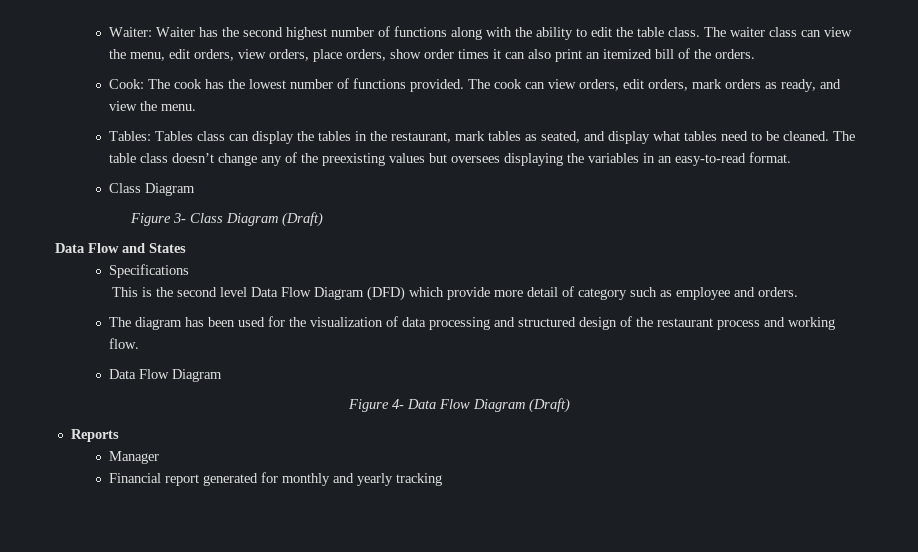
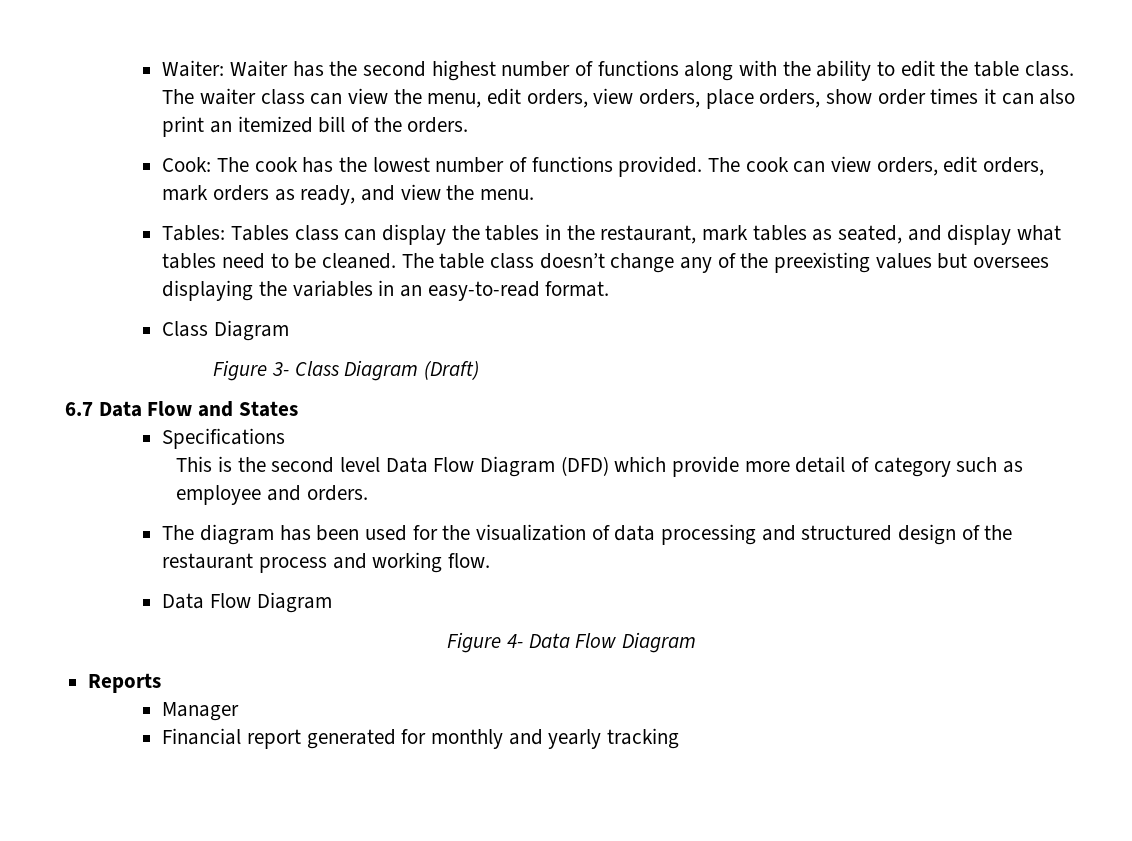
(324, 219) none -> [65,402,93,416] 6.7
[528,398,570,413] (Draft) -> (696, 642) none

